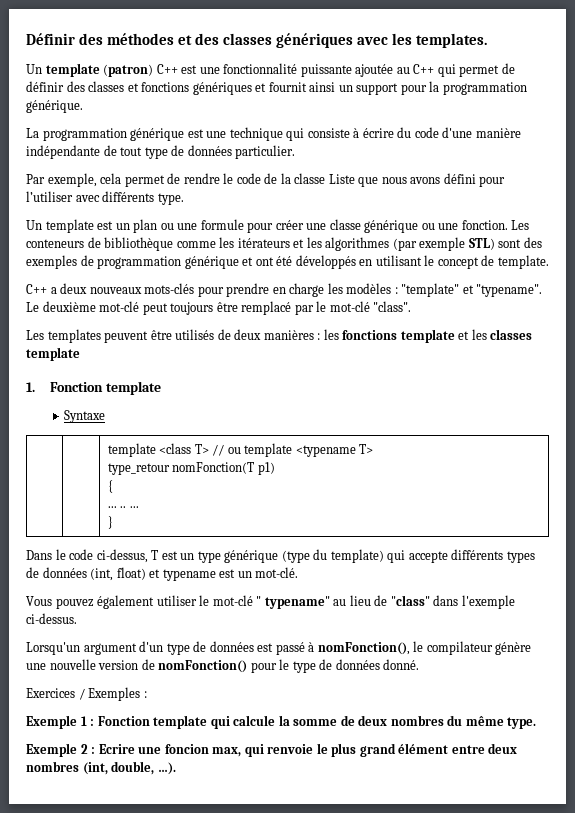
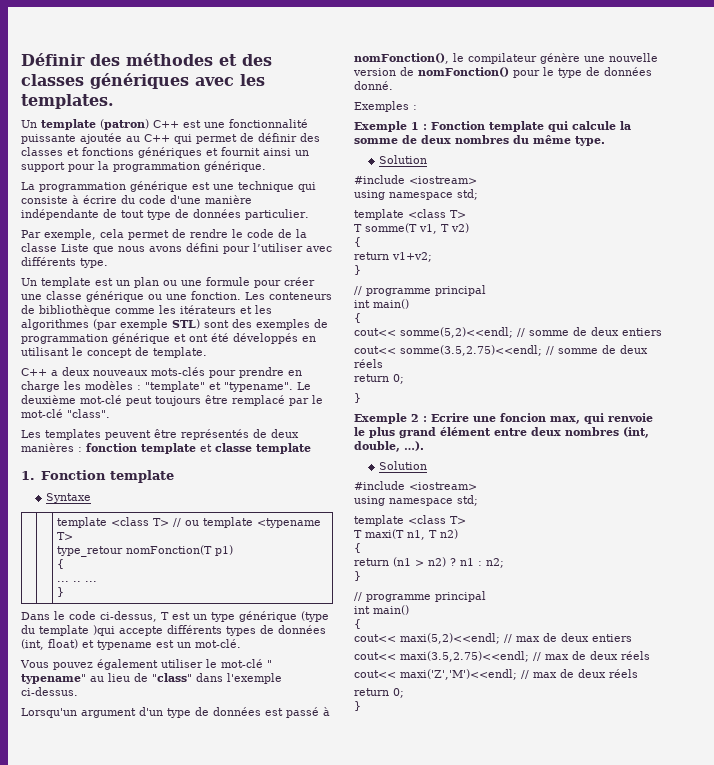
[175,329,215,340] utilisés -> [181,429,249,440] représentés
[323,329,533,343] les fonctions template et les classes -> [86,443,252,454] fonction template et classe
[330,549,406,563] template) qui -> [39,625,115,636] template )qui
[26,688,85,700] Exercices / -> (393, 85) none
(537, 723) none -> [379,155,428,164] [354,175,477,184] [354,189,478,200] [354,209,466,220] [354,223,469,234] [354,237,361,247] [354,252,432,262] [354,265,361,275] [354,285,486,296] [354,299,409,309] [354,313,361,323] [354,327,662,338] [354,345,648,356] [354,359,383,368] [354,374,404,384] [354,393,361,403] // Solution // #include <iostream> // using namespace std; // template <class T> // T somme(T v1, T v2) // { // return v1+v2; // } // // programme principal // int main() // { // cout<< somme(5,2)<<endl; // somme de deux entiers // cout<< somme(3.5,2.75)<<endl; // somme de deux réels // return 0; // }
(176, 768) none -> [379,461,428,470] [354,481,477,490] [354,495,478,506] [354,515,466,526] [354,529,458,540] [354,543,361,553] [354,557,504,568] [354,571,361,581] [354,591,486,602] [354,605,409,615] [354,619,361,629] [354,633,632,644] [354,651,650,662] [354,669,638,680] [354,688,404,698] [354,701,361,711] // Solution // #include <iostream> // using namespace std; // template <class T> // T maxi(T n1, T n2) // { // return (n1 > n2) ? n1 : n2; // } // // programme principal // int main() // { // cout<< maxi(5,2)<<endl; // max de deux entiers // cout<< maxi(3.5,2.75)<<endl; // max de deux réels // cout<< maxi('Z','M')<<endl; // max de deux réels // return 0; // }

